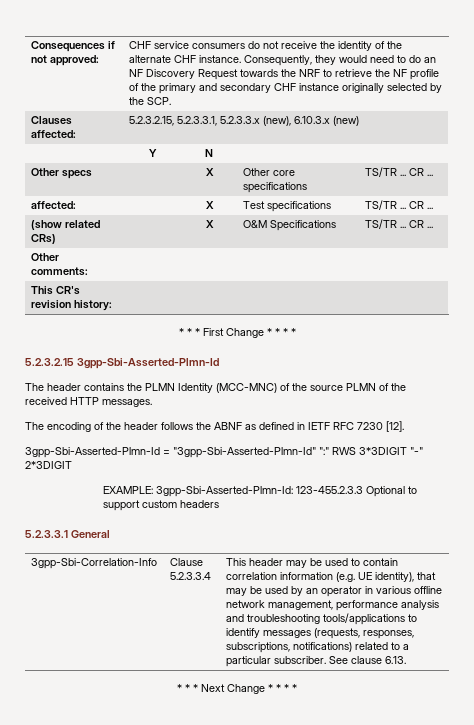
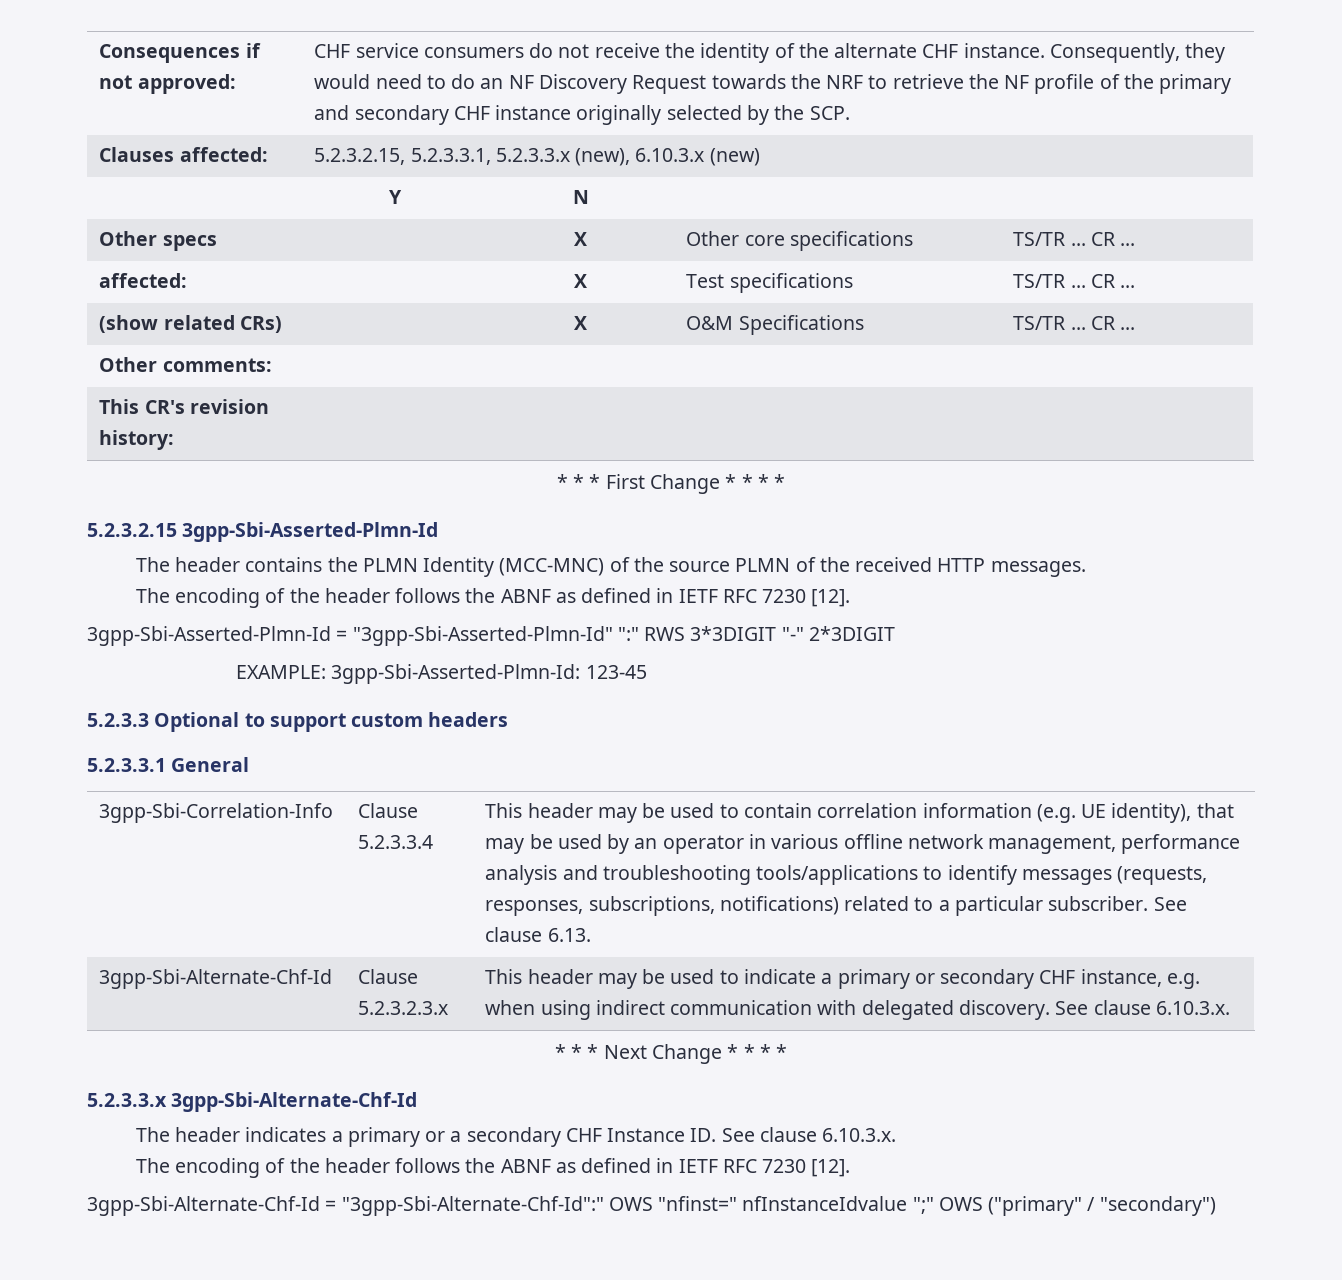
[295,486,363,494] 123-455.2.3.3 -> [585,665,647,679] [87,713,149,727] 123-45 // 5.2.3.3
(407, 660) none -> [99,969,333,989] [358,969,419,984] [358,1001,449,1015] [485,969,1200,989] [485,1000,1230,1020] // 3gpp-Sbi-Alternate-Chf-Id | Clause 5.2.3.2.3.x | This header may be used to indicate a primary or secondary CHF instance, e.g. when using indirect communication with delegated discovery. See clause 6.10.3.x.
(297, 688) none -> [87,1092,418,1112] [135,1127,897,1147] [135,1158,851,1178] [87,1196,1216,1216] // 5.2.3.3.x 3gpp-Sbi-Alternate-Chf-Id // The header indicates a primary or a secondary CHF Instance ID. See clause 6.10.3.x. // The encoding of the header follows the ABNF as defined in IETF RFC 7230 [12]. // 3gpp-Sbi-Alternate-Chf-Id = "3gpp-Sbi-Alternate-Chf-Id":" OWS "nfinst=" nfInstanceIdvalue ";" OWS ("primary" / "secondary")

